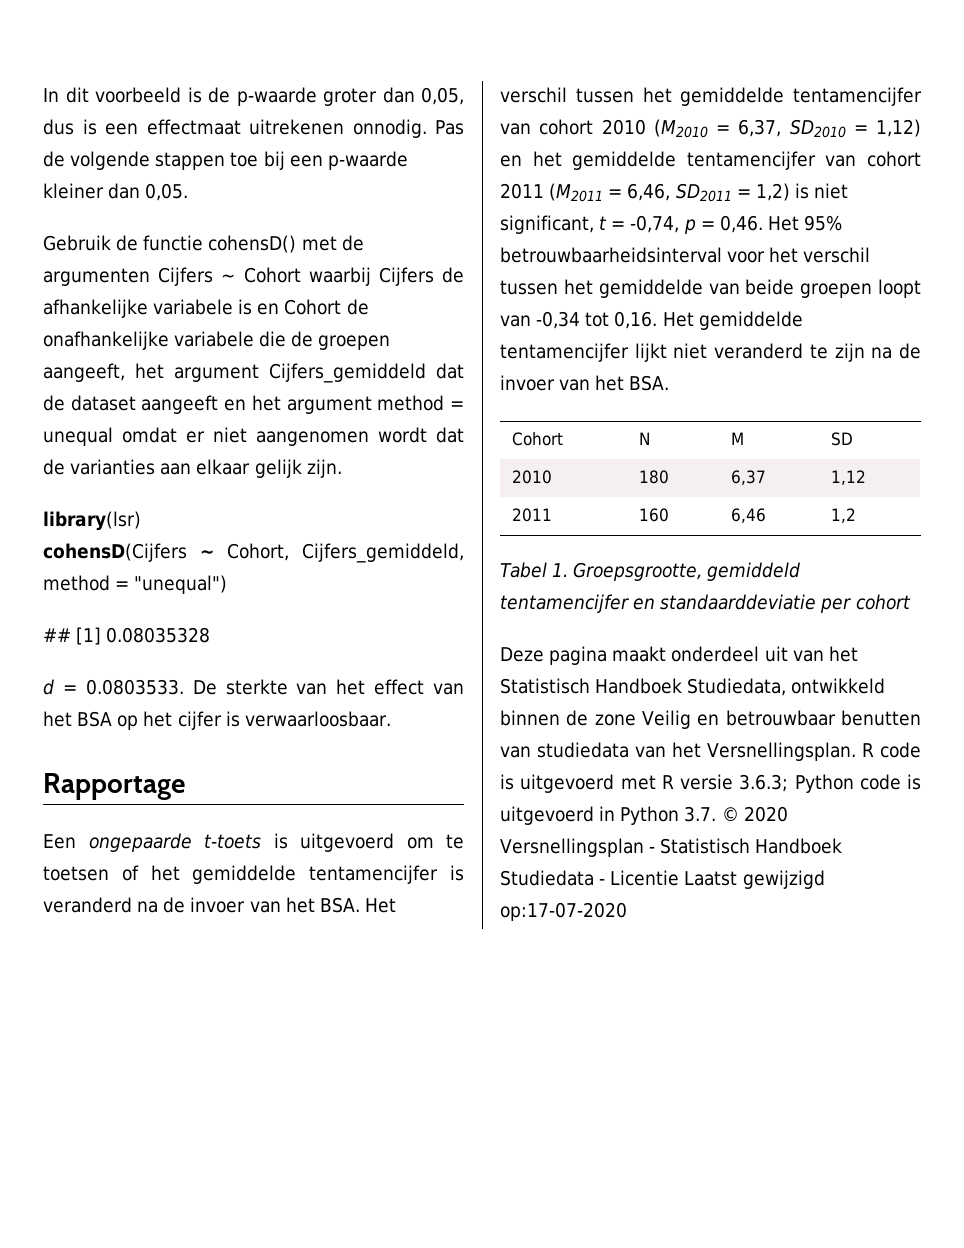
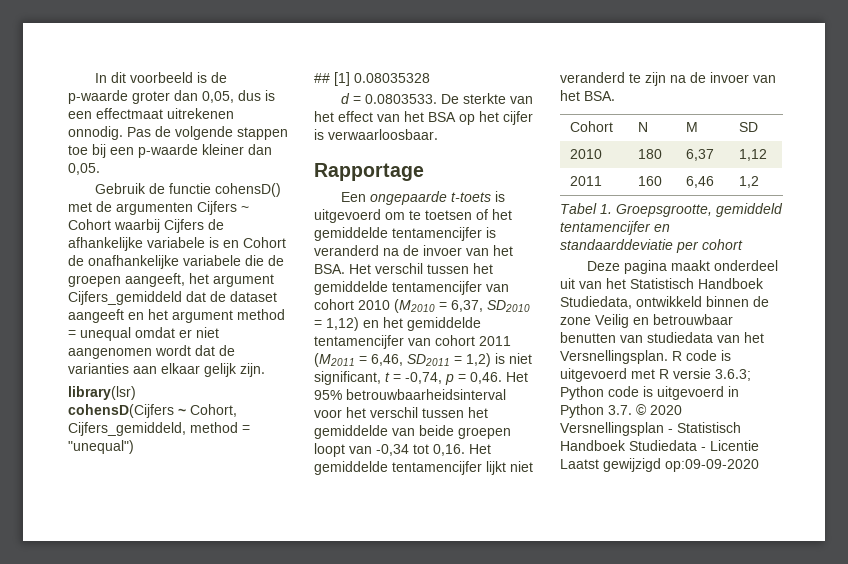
[500,902,627,921] op:17-07-2020 -> [665,459,759,472] op:09-09-2020

